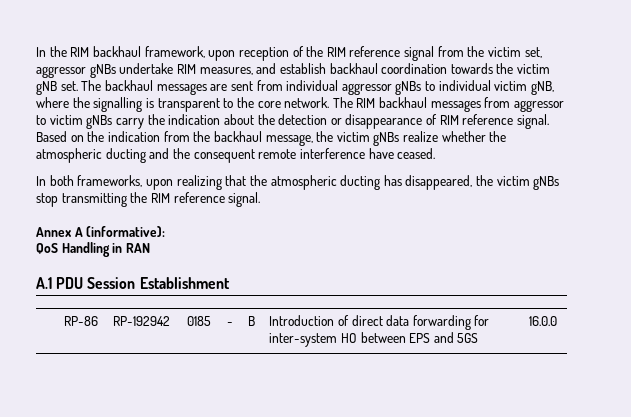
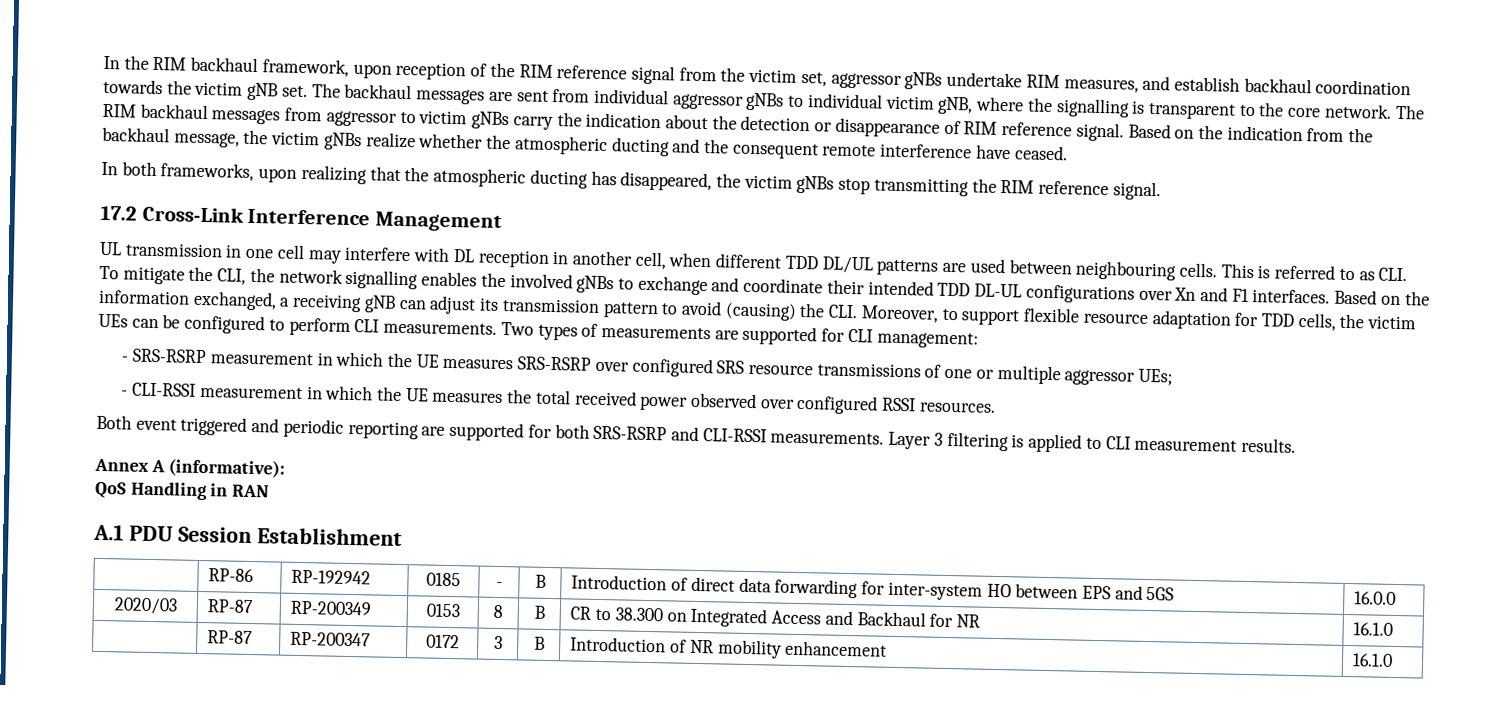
(261, 199) none -> [100,205,502,232] [99,241,1408,282] [99,265,1430,306] [98,289,1417,331] [98,313,979,349] [121,348,1174,386] [121,382,996,415] [96,414,1296,453] // 17.2 Cross-Link Interference Management // UL transmission in one cell may interfere with DL reception in another cell, when different TDD DL/UL patterns are used between neighbouring cells. This is referred to as CLI. To mitigate the CLI, the network signalling enables the involved gNBs to exchange and coordinate their intended TDD DL-UL configurations over Xn and F1 interfaces. Based on the information exchanged, a receiving gNB can adjust its transmission pattern to avoid (causing) the CLI. Moreover, to support flexible resource adaptation for TDD cells, the victim UEs can be configured to perform CLI measurements. Two types of measurements are supported for CLI management: // - SRS-RSRP measurement in which the UE measures SRS-RSRP over configured SRS resource transmissions of one or multiple aggressor UEs; // - CLI-RSSI measurement in which the UE measures the total received power observed over configured RSSI resources. // Both event triggered and periodic reporting are supported for both SRS-RSRP and CLI-RSSI measurements. Layer 3 filtering is applied to CLI measurement results.
(558, 321) none -> [113,597,178,615] [207,599,255,614] [290,600,373,616] [425,603,460,618] [493,604,503,619] [533,605,545,619] [570,606,981,628] [1353,622,1394,636] [207,630,254,645] [290,631,372,647] [425,634,460,649] [493,635,503,650] [533,636,545,650] [570,636,888,659] [1352,653,1394,667] // 2020/03 | RP-87 | RP-200349 | 0153 | 8 | B | CR to 38.300 on Integrated Access and Backhaul for NR | 16.1.0 // | RP-87 | RP-200347 | 0172 | 3 | B | Introduction of NR mobility enhancement | 16.1.0

